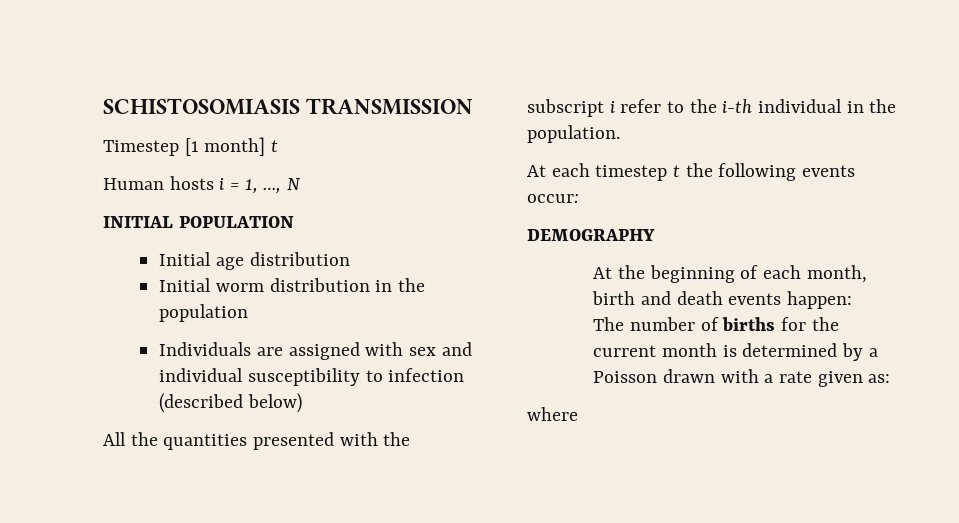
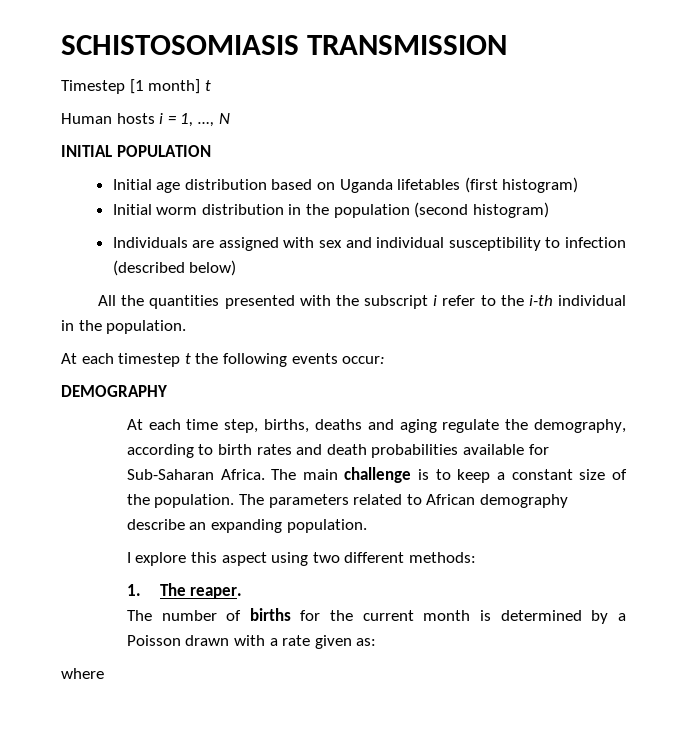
(350, 259) none -> [271,177,579,193] based on Uganda lifetables (first histogram)
(249, 313) none -> [414,202,549,218] (second histogram)
[618,265,867,283] [592,291,853,309] the beginning of each month, birth and death events happen: -> [148,419,626,433] [126,444,549,458] [126,467,627,483] [126,494,568,508] [126,519,367,533] [126,552,476,566] [126,583,243,599] each time step, births, deaths and aging regulate the demography, according to birth rates and death probabilities available for Sub-Saharan Africa. The main challenge is to keep a constant size of the population. The parameters related to African demography describe an expanding population. // I explore this aspect using two different methods: // 1. The reaper.

